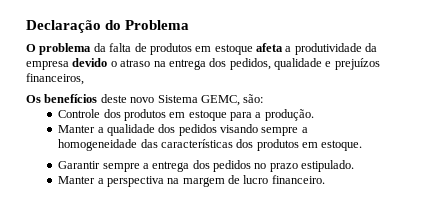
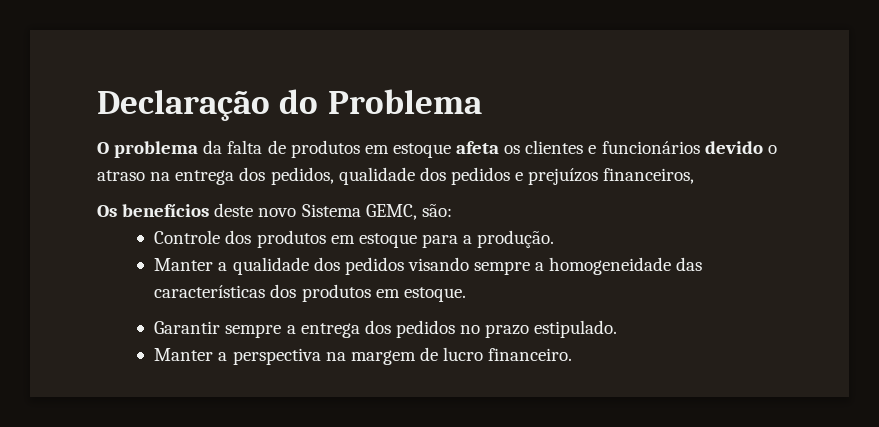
[285,43,378,55] [26,61,69,70] a produtividade da empresa -> [504,140,700,154] os clientes e funcionários
(322, 64) none -> [419,167,510,185] dos pedidos

